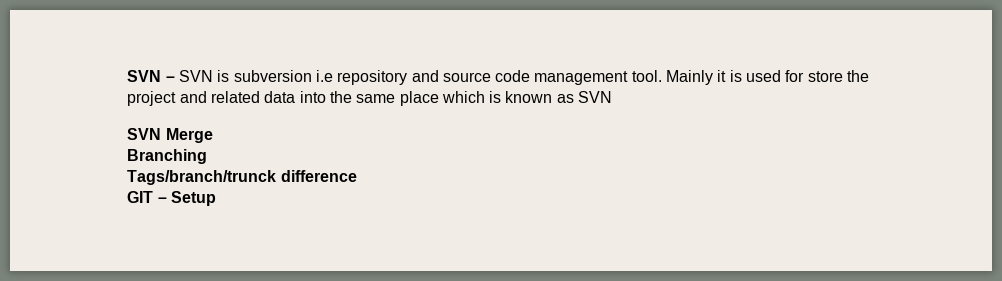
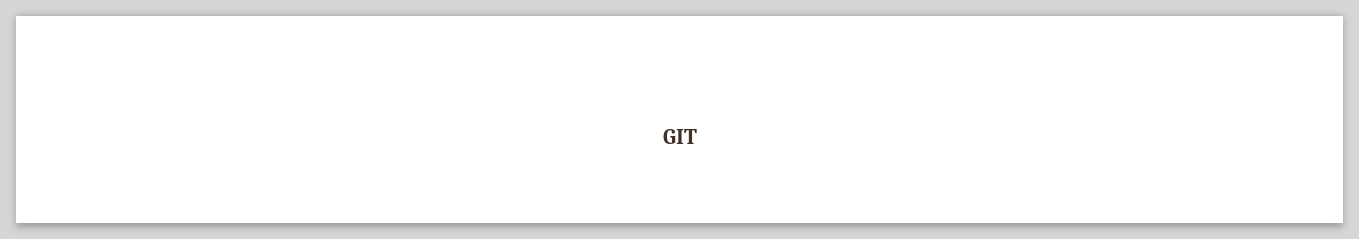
[127,70,870,85] [127,91,613,106] [127,128,213,143] [127,149,208,164] [127,170,357,185] [127,191,216,206] SVN – SVN is subversion i.e repository and source code management tool. Mainly it is used for store the project and related data into the same place which is known as SVN // SVN Merge // Branching // Tags/branch/trunck difference // GIT – Setup -> [662,129,697,144] GIT

